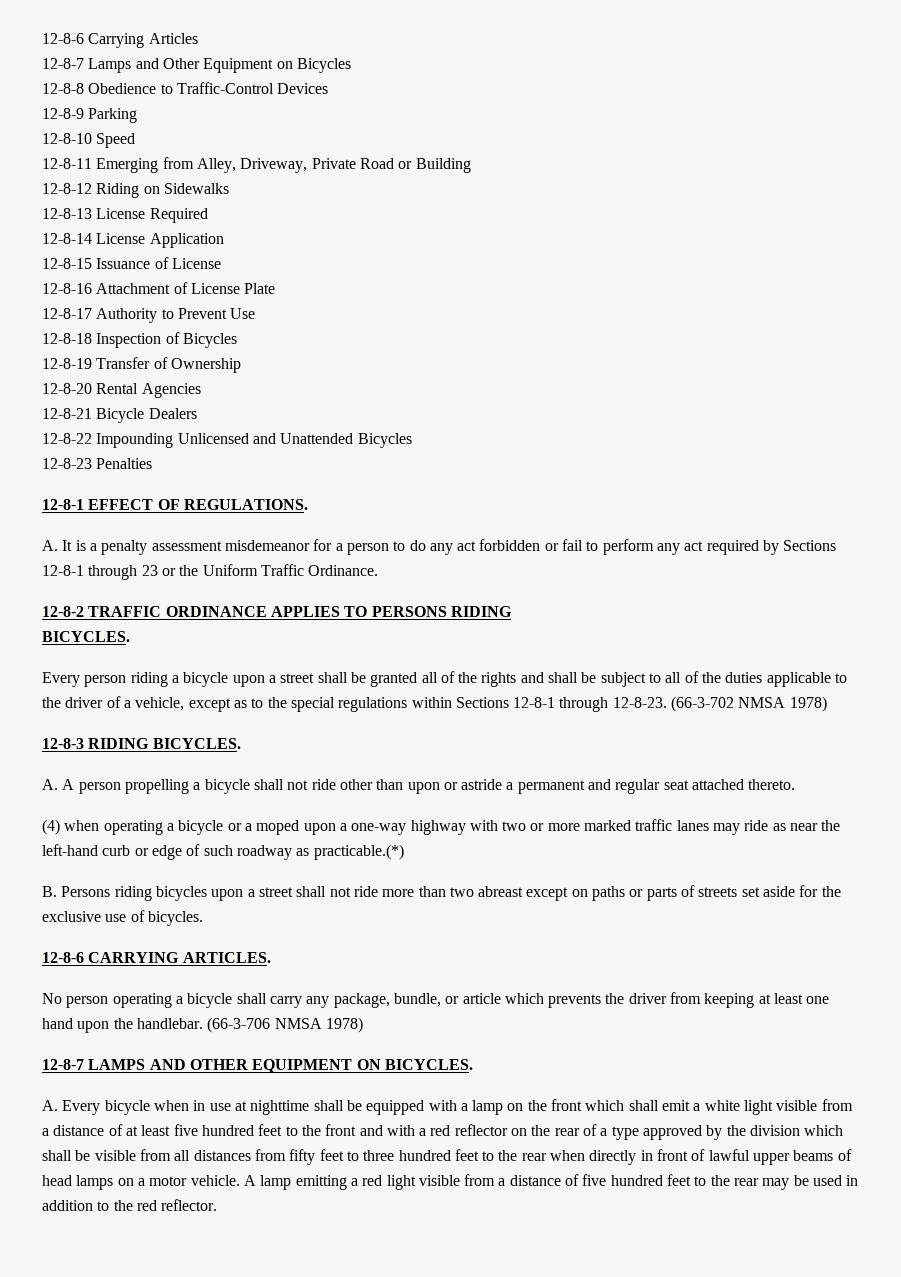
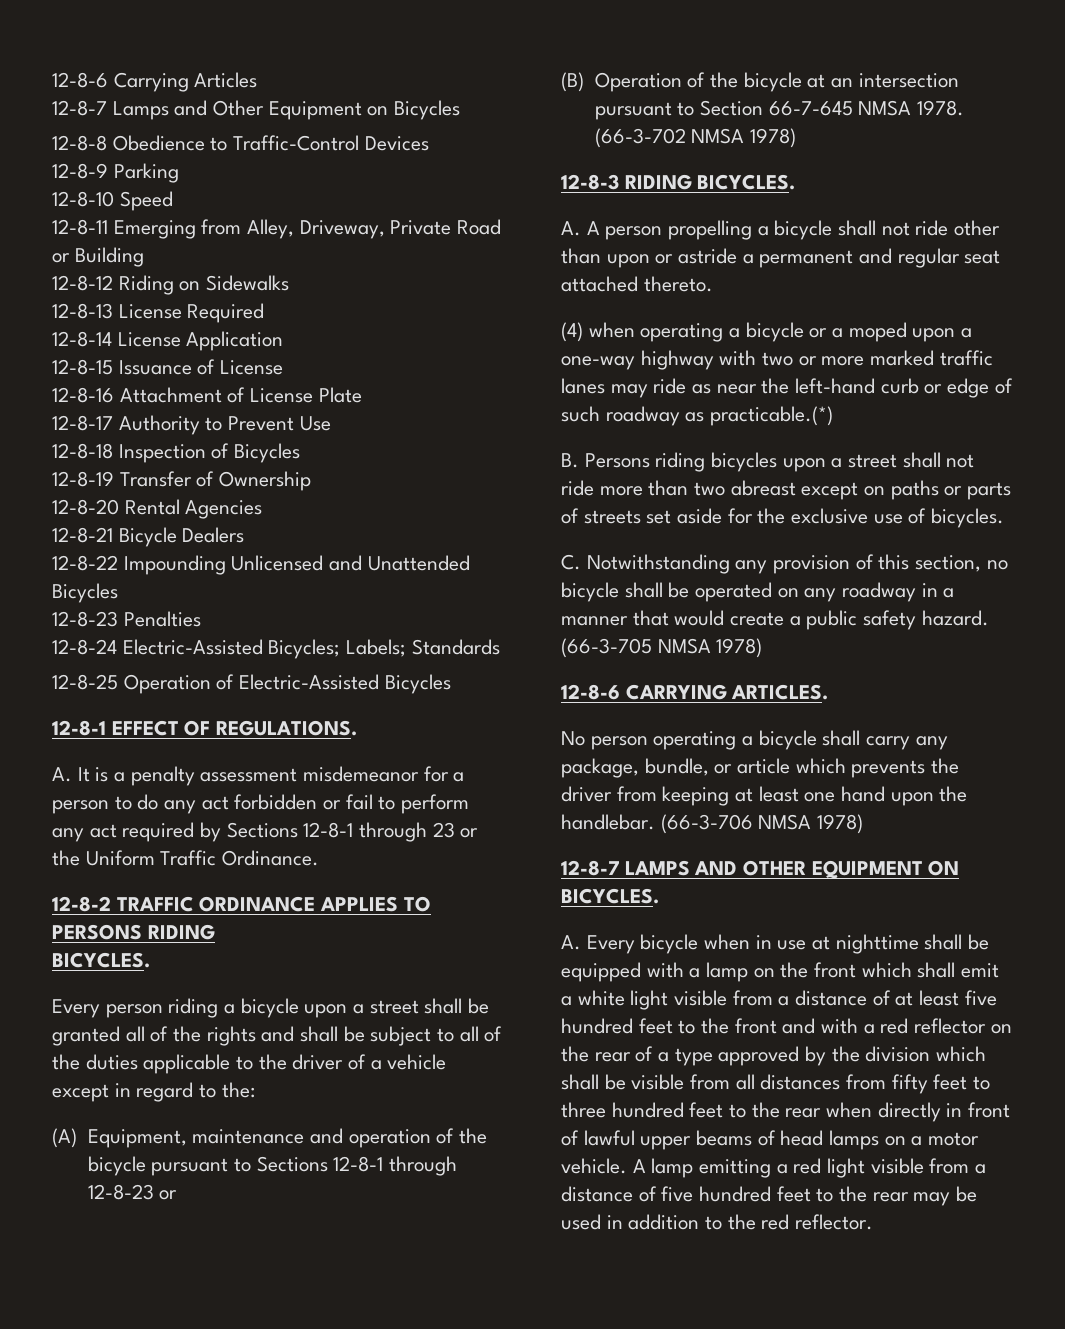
(153, 463) none -> [52,639,500,659] [52,674,451,694] // 12-8-24 Electric-Assisted Bicycles; Labels; Standards // 12-8-25 Operation of Electric-Assisted Bicycles
[135,697,667,712] vehicle, except as to the special regulations within Sections 12-8-1 through 12-8-23. -> [387,1054,447,1070] [52,1082,255,1102] [52,1128,487,1148] [87,1156,457,1176] [87,1184,178,1200] [561,72,959,92] [594,100,964,120] vehicle except in regard to the: // (A) Equipment, maintenance and operation of the bicycle pursuant to Sections 12-8-1 through 12-8-23 or // (B) Operation of the bicycle at an intersection pursuant to Section 66-7-645 NMSA 1978.
(203, 918) none -> [561,554,1008,574] [561,582,955,602] [561,610,989,630] [561,638,763,658] // C. Notwithstanding any provision of this section, no bicycle shall be operated on any roadway in a manner that would create a public safety hazard. (66-3-705 NMSA 1978)

